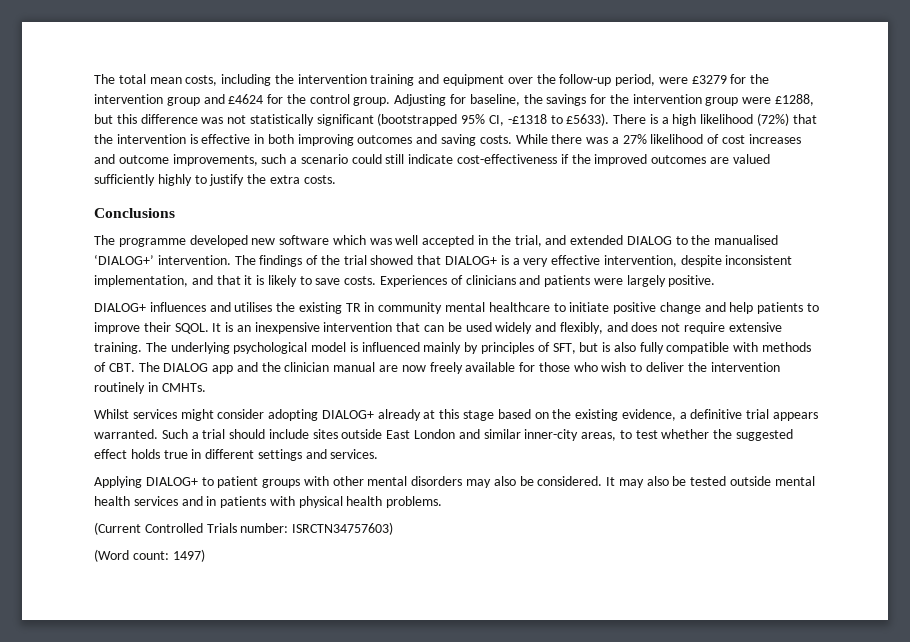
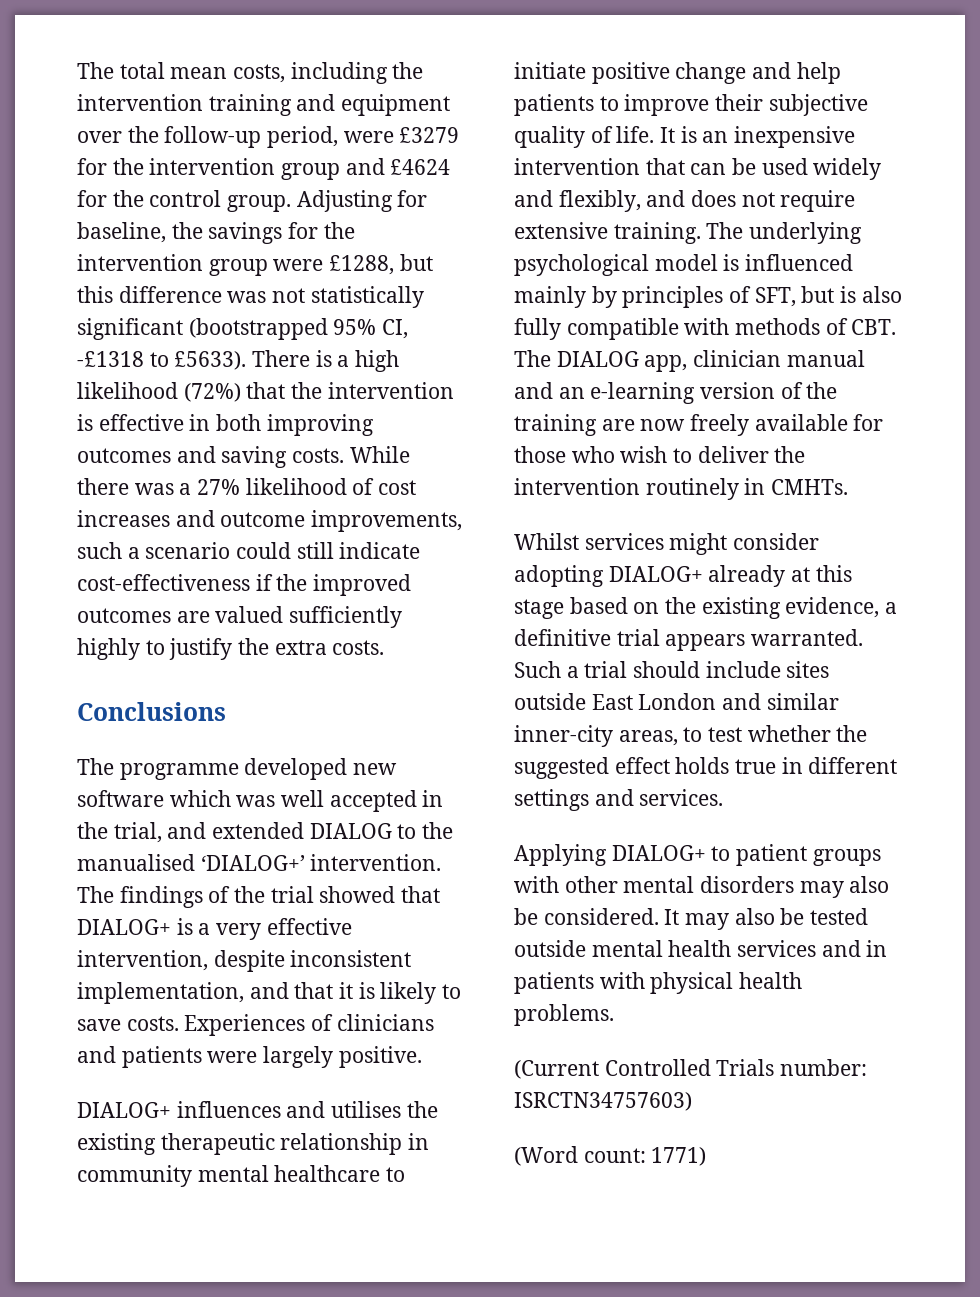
[345,303,361,312] TR -> [160,1133,403,1155] therapeutic relationship
[174,323,209,334] SQOL. -> [768,94,868,116] [514,126,655,148] subjective quality of life.
[212,362,376,374] app and the clinician manual -> [644,350,865,372] [514,382,838,404] [514,414,597,436] app, clinician manual and an e-learning version of the training
[172,549,205,562] 1497) -> [651,1147,707,1166] 1771)

